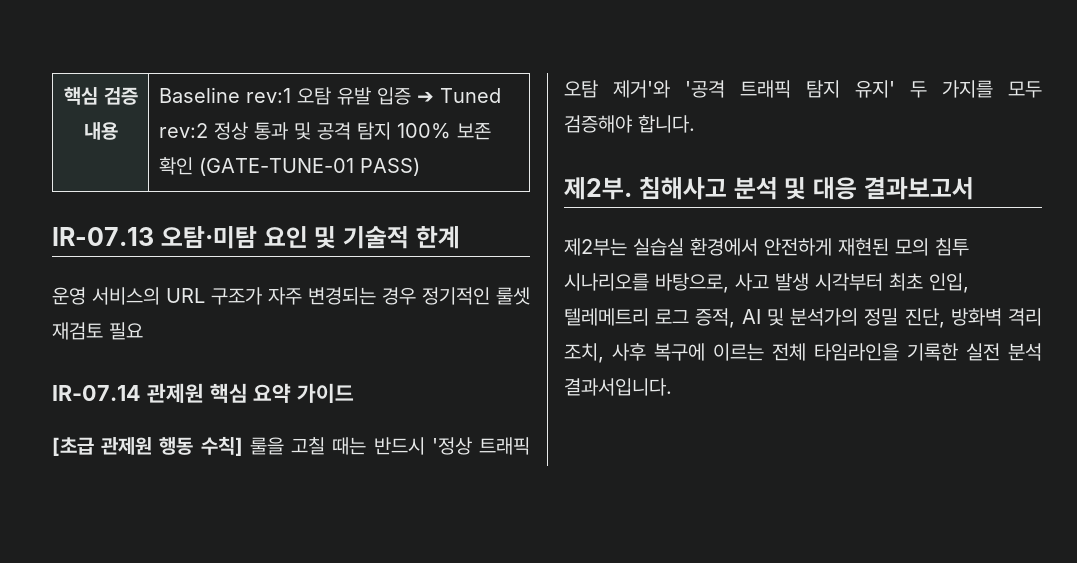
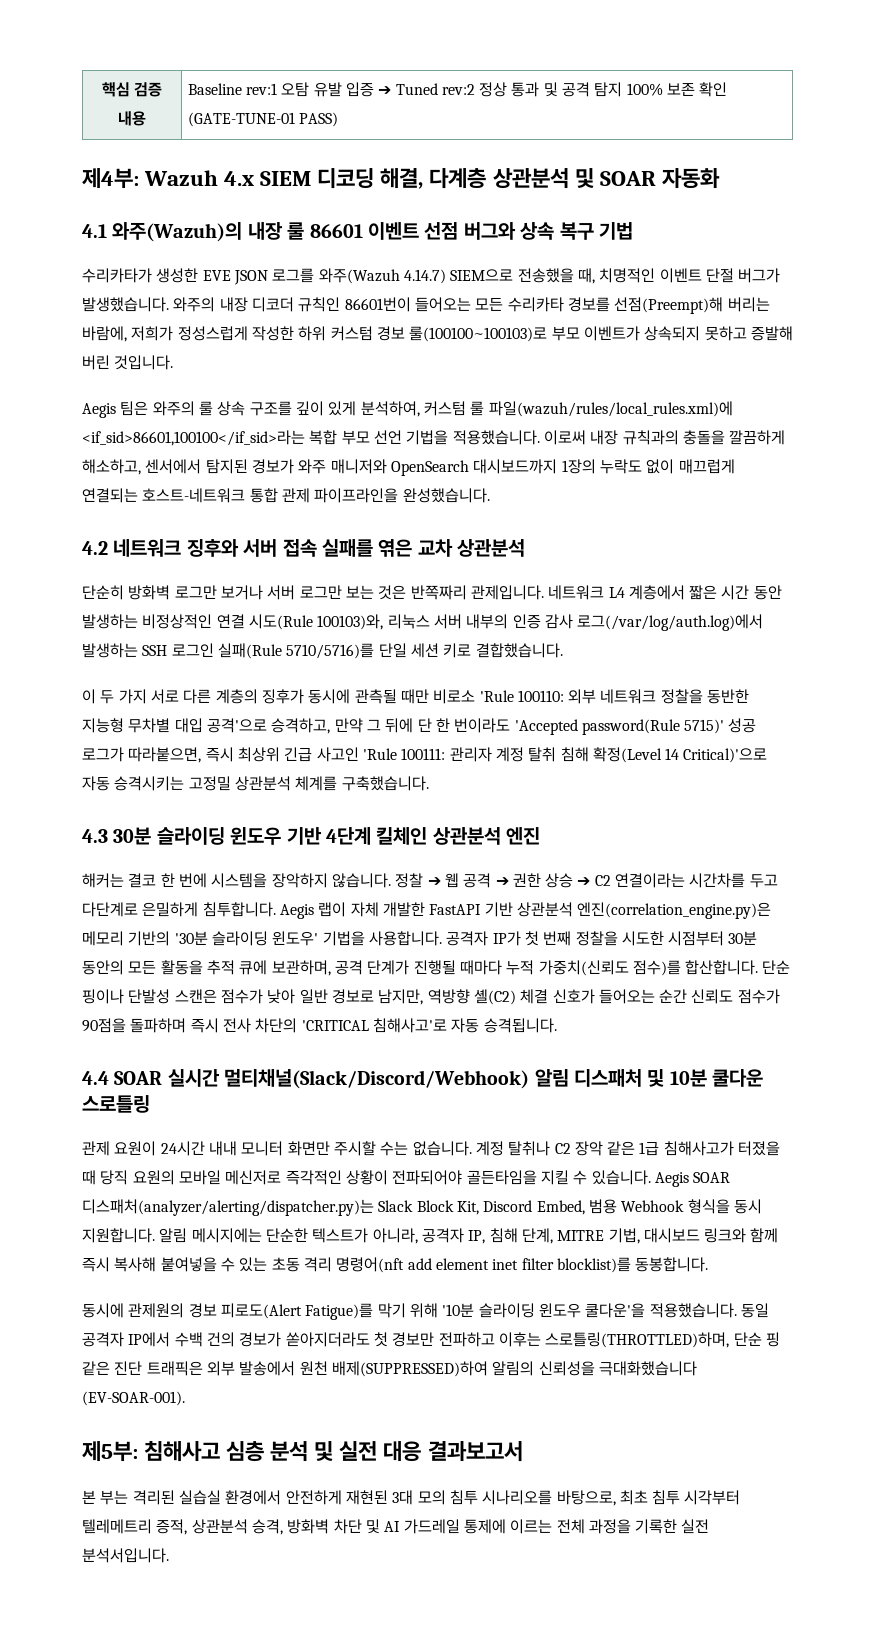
[52,226,460,249] [52,287,530,305] [52,322,143,340] [52,383,355,403] [52,436,530,456] [564,80,1042,98] [564,115,695,133] [564,176,727,200] IR-07.13 오탐·미탐 요인 및 기술적 한계 // 운영 서비스의 URL 구조가 자주 변경되는 경우 정기적인 룰셋 재검토 필요 // IR-07.14 관제원 핵심 요약 가이드 // [초급 관제원 행동 수칙] 룰을 고칠 때는 반드시 '정상 트래픽 오탐 제거'와 '공격 트래픽 탐지 유지' 두 가지를 모두 검증해야 합니다. // 제2부. 침해사고 -> [82,168,720,189] [82,222,633,242] [82,268,781,285] [82,297,770,314] [82,326,793,342] [82,355,174,370] [82,401,733,418] [82,430,786,446] [82,459,735,476] [82,488,490,503] [82,539,526,557] [82,585,782,600] [82,614,764,631] [82,643,563,659] [82,689,750,704] [82,718,757,735] [82,747,768,763] [82,776,429,791] [82,827,541,845] [82,873,778,888] [82,902,772,919] [82,931,758,946] [82,960,791,976] [82,989,780,1005] [82,1018,557,1033] [82,1069,764,1089] [82,1095,150,1113] [82,1141,781,1156] [82,1170,731,1187] [82,1199,762,1216] [82,1228,779,1244] [82,1257,709,1273] [82,1303,769,1320] [82,1332,780,1348] [82,1361,697,1377] [82,1391,185,1406] [82,1440,265,1462] 제4부: Wazuh 4.x SIEM 디코딩 해결, 다계층 상관분석 및 SOAR 자동화 // 4.1 와주(Wazuh)의 내장 룰 86601 이벤트 선점 버그와 상속 복구 기법 // 수리카타가 생성한 EVE JSON 로그를 와주(Wazuh 4.14.7) SIEM으로 전송했을 때, 치명적인 이벤트 단절 버그가 발생했습니다. 와주의 내장 디코더 규칙인 86601번이 들어오는 모든 수리카타 경보를 선점(Preempt)해 버리는 바람에, 저희가 정성스럽게 작성한 하위 커스텀 경보 룰(100100~100103)로 부모 이벤트가 상속되지 못하고 증발해 버린 것입니다. // Aegis 팀은 와주의 룰 상속 구조를 깊이 있게 분석하여, 커스텀 룰 파일(wazuh/rules/local_rules.xml)에 <if_sid>86601,100100</if_sid>라는 복합 부모 선언 기법을 적용했습니다. 이로써 내장 규칙과의 충돌을 깔끔하게 해소하고, 센서에서 탐지된 경보가 와주 매니저와 OpenSearch 대시보드까지 1장의 누락도 없이 매끄럽게 연결되는 호스트-네트워크 통합 관제 파이프라인을 완성했습니다. // 4.2 네트워크 징후와 서버 접속 실패를 엮은 교차 상관분석 // 단순히 방화벽 로그만 보거나 서버 로그만 보는 것은 반쪽짜리 관제입니다. 네트워크 L4 계층에서 짧은 시간 동안 발생하는 비정상적인 연결 시도(Rule 100103)와, 리눅스 서버 내부의 인증 감사 로그(/var/log/auth.log)에서 발생하는 SSH 로그인 실패(Rule 5710/5716)를 단일 세션 키로 결합했습니다. // 이 두 가지 서로 다른 계층의 징후가 동시에 관측될 때만 비로소 'Rule 100110: 외부 네트워크 정찰을 동반한 지능형 무차별 대입 공격'으로 승격하고, 만약 그 뒤에 단 한 번이라도 'Accepted password(Rule 5715)' 성공 로그가 따라붙으면, 즉시 최상위 긴급 사고인 'Rule 100111: 관리자 계정 탈취 침해 확정(Level 14 Critical)'으로 자동 승격시키는 고정밀 상관분석 체계를 구축했습니다. // 4.3 30분 슬라이딩 윈도우 기반 4단계 킬체인 상관분석 엔진 // 해커는 결코 한 번에 시스템을 장악하지 않습니다. 정찰 ➔ 웹 공격 ➔ 권한 상승 ➔ C2 연결이라는 시간차를 두고 다단계로 은밀하게 침투합니다. Aegis 랩이 자체 개발한 FastAPI 기반 상관분석 엔진(correlation_engine.py)은 메모리 기반의 '30분 슬라이딩 윈도우' 기법을 사용합니다. 공격자 IP가 첫 번째 정찰을 시도한 시점부터 30분 동안의 모든 활동을 추적 큐에 보관하며, 공격 단계가 진행될 때마다 누적 가중치(신뢰도 점수)를 합산합니다. 단순 핑이나 단발성 스캔은 점수가 낮아 일반 경보로 남지만, 역방향 셸(C2) 체결 신호가 들어오는 순간 신뢰도 점수가 90점을 돌파하며 즉시 전사 차단의 'CRITICAL 침해사고'로 자동 승격됩니다. // 4.4 SOAR 실시간 멀티채널(Slack/Discord/Webhook) 알림 디스패처 및 10분 쿨다운 스로틀링 // 관제 요원이 24시간 내내 모니터 화면만 주시할 수는 없습니다. 계정 탈취나 C2 장악 같은 1급 침해사고가 터졌을 때 당직 요원의 모바일 메신저로 즉각적인 상황이 전파되어야 골든타임을 지킬 수 있습니다. Aegis SOAR 디스패처(analyzer/alerting/dispatcher.py)는 Slack Block Kit, Discord Embed, 범용 Webhook 형식을 동시 지원합니다. 알림 메시지에는 단순한 텍스트가 아니라, 공격자 IP, 침해 단계, MITRE 기법, 대시보드 링크와 함께 즉시 복사해 붙여넣을 수 있는 초동 격리 명령어(nft add element inet filter blocklist)를 동봉합니다. // 동시에 관제원의 경보 피로도(Alert Fatigue)를 막기 위해 '10분 슬라이딩 윈도우 쿨다운'을 적용했습니다. 동일 공격자 IP에서 수백 건의 경보가 쏟아지더라도 첫 경보만 전파하고 이후는 스로틀링(THROTTLED)하며, 단순 핑 같은 진단 트래픽은 외부 발송에서 원천 배제(SUPPRESSED)하여 알림의 신뢰성을 극대화했습니다 (EV-SOAR-001). // 제5부: 침해사고 심층
(807, 188) none -> [339,1441,378,1461] 실전
[564,238,627,256] 제2부는 -> [82,1490,175,1505] 본 부는 격리된
(889, 247) none -> [392,1490,414,1505] 3대
[735,273,969,293] [564,308,1042,328] [564,343,705,363] 사고 발생 시각부터 최초 인입, 텔레메트리 로그 증적, AI 및 분석가의 정밀 진단, 방화벽 격리 조치, 사후 복구에 -> [619,1490,741,1505] [82,1519,506,1535] 최초 침투 시각부터 텔레메트리 증적, 상관분석 승격, 방화벽 차단 및 AI 가드레일 통제에
[814,343,899,361] 타임라인을 -> [588,1519,631,1534] 과정을
[1008,343,1042,361] [564,378,672,396] 분석 결과서입니다. -> [82,1548,169,1563] 분석서입니다.

